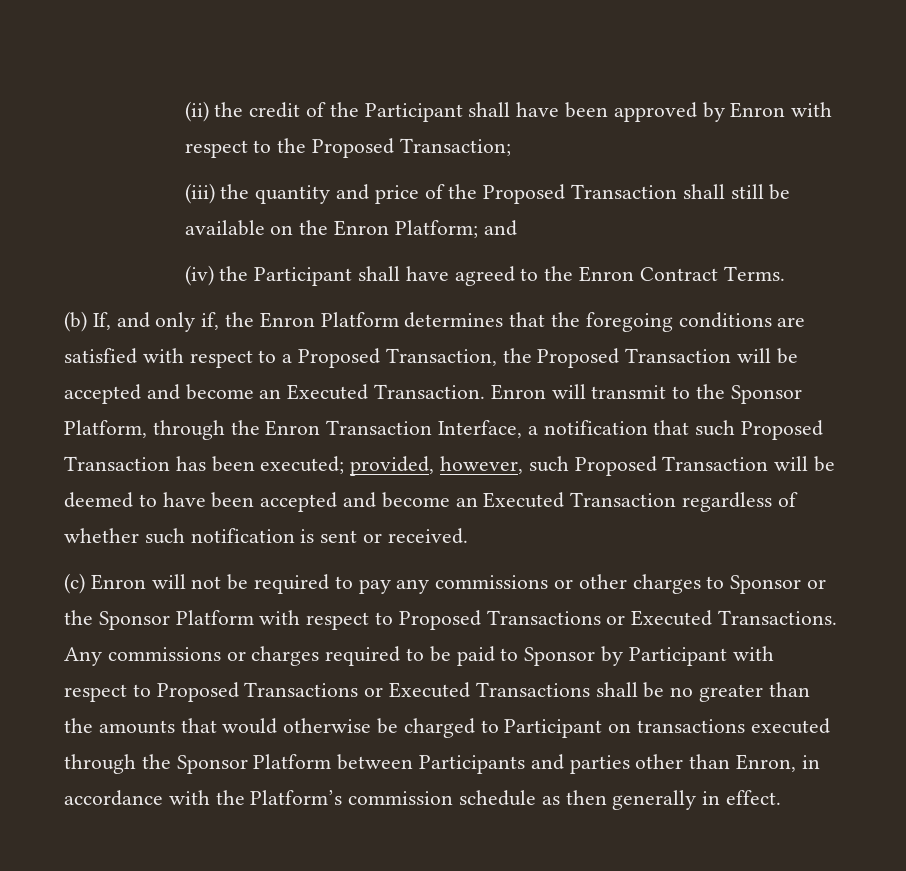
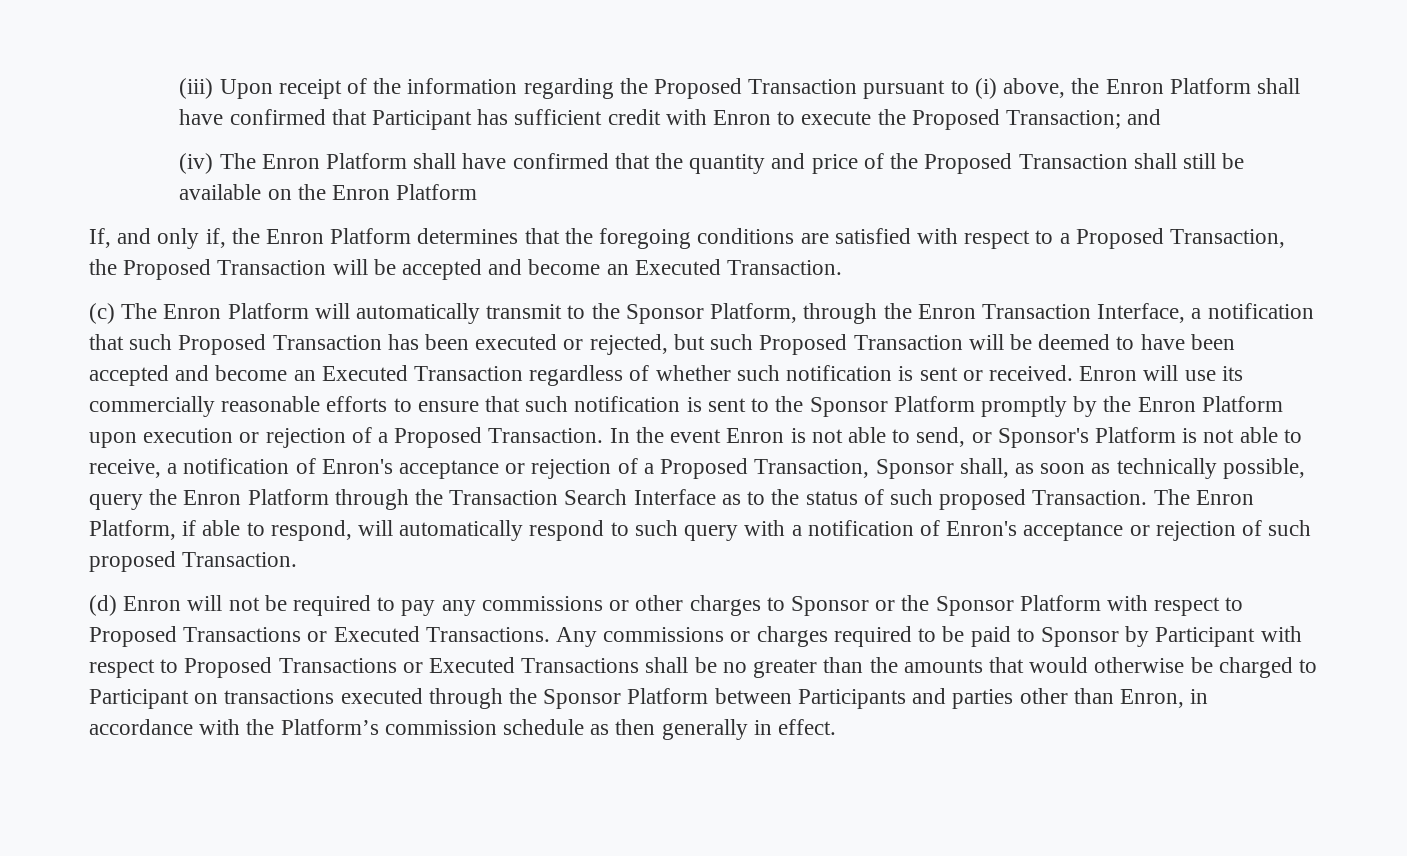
[184,101,833,122] [184,138,511,158] [184,183,215,204] (ii) the credit of the Participant shall have been approved by Enron with respect to the Proposed Transaction; // (iii) -> [179,78,1300,99] [179,109,1162,130] [179,153,650,174] (iii) Upon receipt of the information regarding the Proposed Transaction pursuant to (i) above, the Enron Platform shall have confirmed that Participant has sufficient credit with Enron to execute the Proposed Transaction; and // (iv) The Enron Platform shall have confirmed that
[394,220,517,238] [184,265,785,286] [64,311,87,332] Platform; and // (iv) the Participant shall have agreed to the Enron Contract Terms. // (b) -> [396,184,478,200] Platform //
[490,384,586,400] Enron will -> [89,303,481,324] // (c) The Enron Platform will automatically
[260,456,524,476] executed; provided, however, -> [475,334,705,355] executed or rejected, but
[64,573,85,594] // (c) -> [1079,365,1243,381] [89,396,1283,417] [89,427,1302,448] [89,458,1305,479] [89,489,1254,510] [89,520,1312,541] [89,551,298,572] [89,595,117,616] Enron will use its commercially reasonable efforts to ensure that such notification is sent to the Sponsor Platform promptly by the Enron Platform upon execution or rejection of a Proposed Transaction. In the event Enron is not able to send, or Sponsor's Platform is not able to receive, a notification of Enron's acceptance or rejection of a Proposed Transaction, Sponsor shall, as soon as technically possible, query the Enron Platform through the Transaction Search Interface as to the status of such proposed Transaction. The Enron Platform, if able to respond, will automatically respond to such query with a notification of Enron's acceptance or rejection of such proposed Transaction. // (d)

